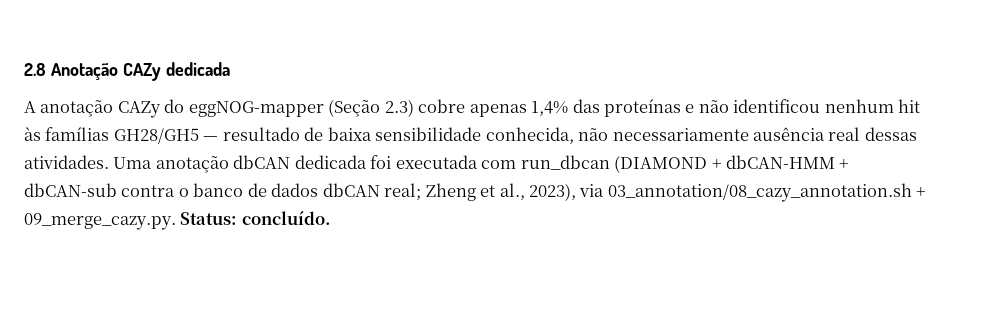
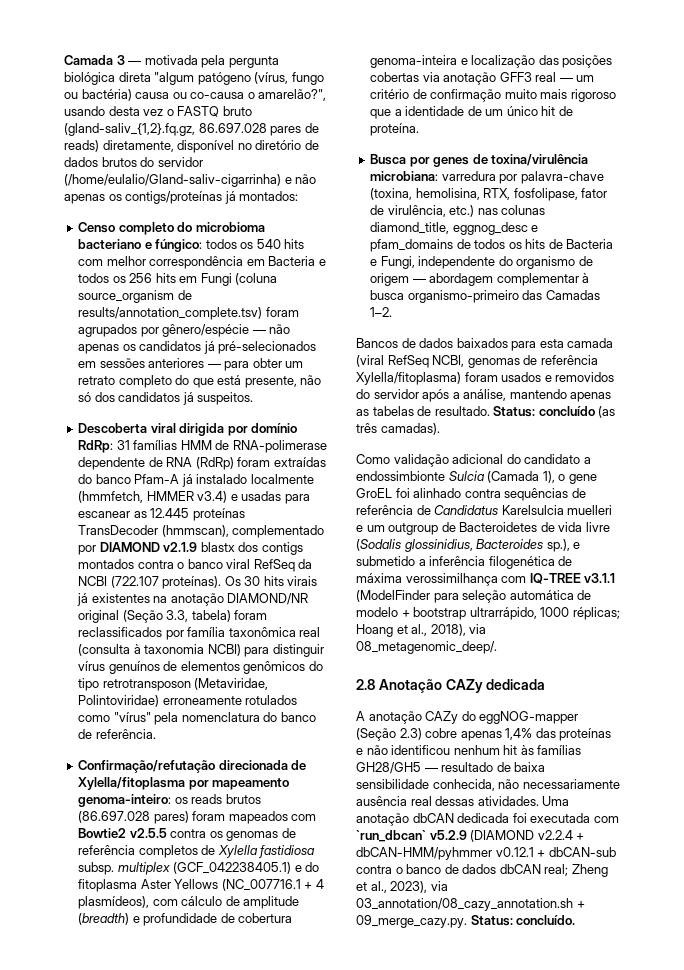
(24, 69) none -> [64,55,279,68] [64,72,324,85] [64,89,327,101] [64,106,252,117] [64,123,319,136] [64,140,319,153] [64,157,203,167] [64,174,317,187] [64,191,299,204] [78,222,265,235] [78,239,305,252] [78,256,326,269] [78,273,278,286] [78,290,192,303] [78,307,299,320] [78,324,291,337] [78,341,317,354] [78,358,304,371] [78,375,322,388] [78,392,254,405] [78,423,298,436] [78,440,327,453] [78,457,326,470] [78,474,314,487] [78,491,310,504] [78,508,245,521] [78,525,325,538] [78,542,303,555] [78,559,313,572] [78,576,318,589] [77,593,309,606] [78,610,268,623] [78,627,321,640] [78,644,324,657] [78,661,323,674] [78,678,269,691] [78,695,298,707] [78,712,316,725] [78,729,156,739] [78,760,307,773] [78,777,290,790] [78,794,261,807] [78,811,317,824] [78,828,296,841] [78,845,316,858] [78,862,320,875] [78,879,324,892] [78,896,300,909] [78,913,293,926] [370,55,613,68] [370,72,595,85] [370,89,616,102] [370,106,573,119] [370,123,420,136] [370,154,589,167] [370,171,604,184] [370,188,608,201] [370,205,546,217] [370,222,539,235] [370,239,614,252] [370,256,593,269] [370,273,590,286] [370,290,600,303] [370,307,393,317] [356,338,614,351] [356,355,598,368] [356,372,615,385] [356,389,612,402] [356,406,616,418] [356,423,440,435] [356,454,591,467] [356,471,597,484] [356,488,586,501] [356,505,613,515] [356,522,610,535] [356,539,581,552] [356,556,573,569] [356,573,616,586] [356,590,592,603] [356,607,620,620] [356,624,487,637] [356,641,497,654] Camada 3 — motivada pela pergunta biológica direta "algum patógeno (vírus, fungo ou bactéria) causa ou co-causa o amarelão?", usando desta vez o FASTQ bruto (gland-saliv_{1,2}.fq.gz, 86.697.028 pares de reads) diretamente, disponível no diretório de dados brutos do servidor (/home/eulalio/Gland-saliv-cigarrinha) e não apenas os contigs/proteínas já montados: // Censo completo do microbioma bacteriano e fúngico: todos os 540 hits com melhor correspondência em Bacteria e todos os 256 hits em Fungi (coluna source_organism de results/annotation_complete.tsv) foram agrupados por gênero/espécie — não apenas os candidatos já pré-selecionados em sessões anteriores — para obter um retrato completo do que está presente, não só dos candidatos já suspeitos. // Descoberta viral dirigida por domínio RdRp: 31 famílias HMM de RNA-polimerase dependente de RNA (RdRp) foram extraídas do banco Pfam-A já instalado localmente (hmmfetch, HMMER v3.4) e usadas para escanear as 12.445 proteínas TransDecoder (hmmscan), complementado por DIAMOND v2.1.9 blastx dos contigs montados contra o banco viral RefSeq da NCBI (722.107 proteínas). Os 30 hits virais já existentes na anotação DIAMOND/NR original (Seção 3.3, tabela) foram reclassificados por família taxonômica real (consulta à taxonomia NCBI) para distinguir vírus genuínos de elementos genômicos do tipo retrotransposon (Metaviridae, Polintoviridae) erroneamente rotulados como "vírus" pela nomenclatura do banco de referência. // Confirmação/refutação direcionada de Xylella/fitoplasma por mapeamento genoma-inteiro: os reads brutos (86.697.028 pares) foram mapeados com Bowtie2 v2.5.5 contra os genomas de referência completos de Xylella fastidiosa subsp. multiplex (GCF_042238405.1) e do fitoplasma Aster Yellows (NC_007716.1 + 4 plasmídeos), com cálculo de amplitude (breadth) e profundidade de cobertura genoma-inteira e localização das posições cobertas via anotação GFF3 real — um critério de confirmação muito mais rigoroso que a identidade de um único hit de proteína. // Busca por genes de toxina/virulência microbiana: varredura por palavra-chave (toxina, hemolisina, RTX, fosfolipase, fator de virulência, etc.) nas colunas diamond_title, eggnog_desc e pfam_domains de todos os hits de Bacteria e Fungi, independente do organismo de origem — abordagem complementar à busca organismo-primeiro das Camadas 1–2. // Bancos de dados baixados para esta camada (viral RefSeq NCBI, genomas de referência Xylella/fitoplasma) foram usados e removidos do servidor após a análise, mantendo apenas as tabelas de resultado. Status: concluído (as três camadas). // Como validação adicional do candidato a endossimbionte Sulcia (Camada 1), o gene GroEL foi alinhado contra sequências de referência de Candidatus Karelsulcia muelleri e um outgroup de Bacteroidetes de vida livre (Sodalis glossinidius, Bacteroides sp.), e submetido a inferência filogenética de máxima verossimilhança com IQ-TREE v3.1.1 (ModelFinder para seleção automática de modelo + bootstrap ultrarrápido, 1000 réplicas; Hoang et al., 2018), via 08_metagenomic_deep/. //
[520,155,836,173] run_dbcan (DIAMOND + dbCAN-HMM -> [356,830,585,842] [356,847,534,860] `run_dbcan` v5.2.9 (DIAMOND v2.2.4 + dbCAN-HMM/pyhmmer v0.12.1

